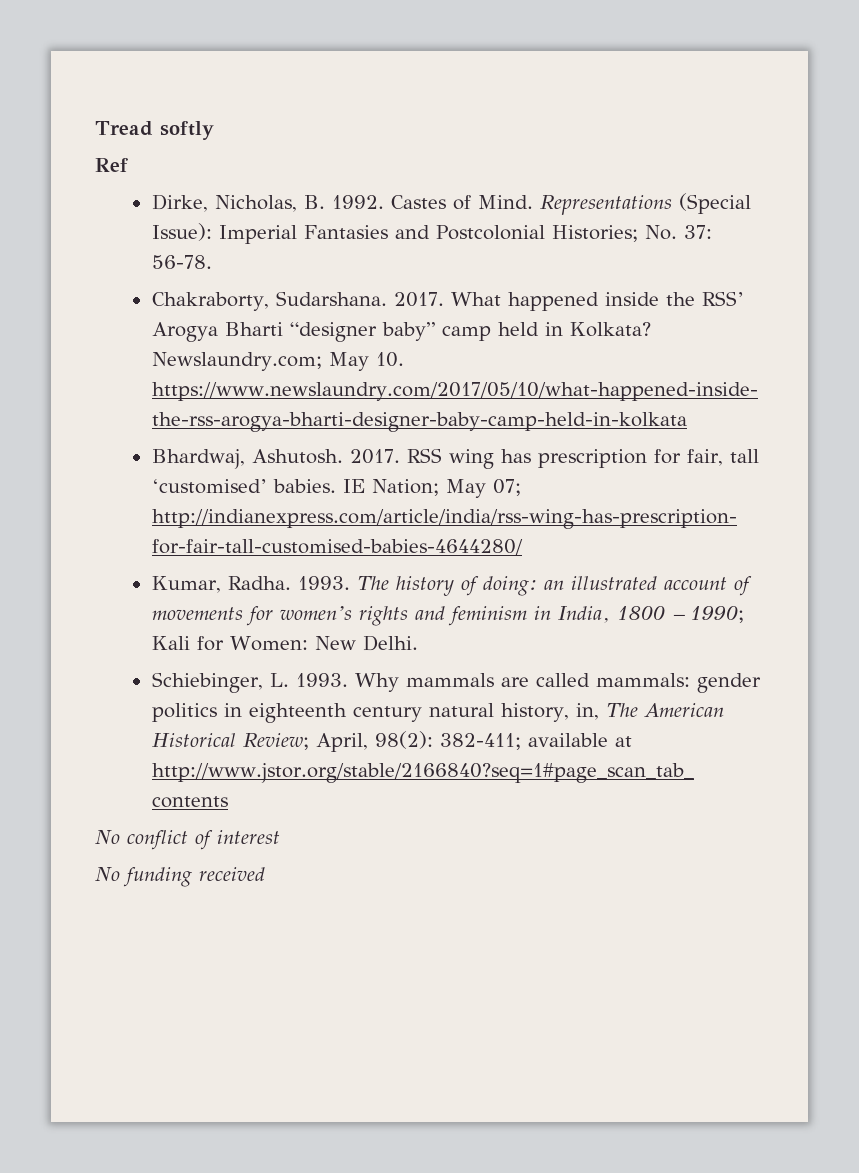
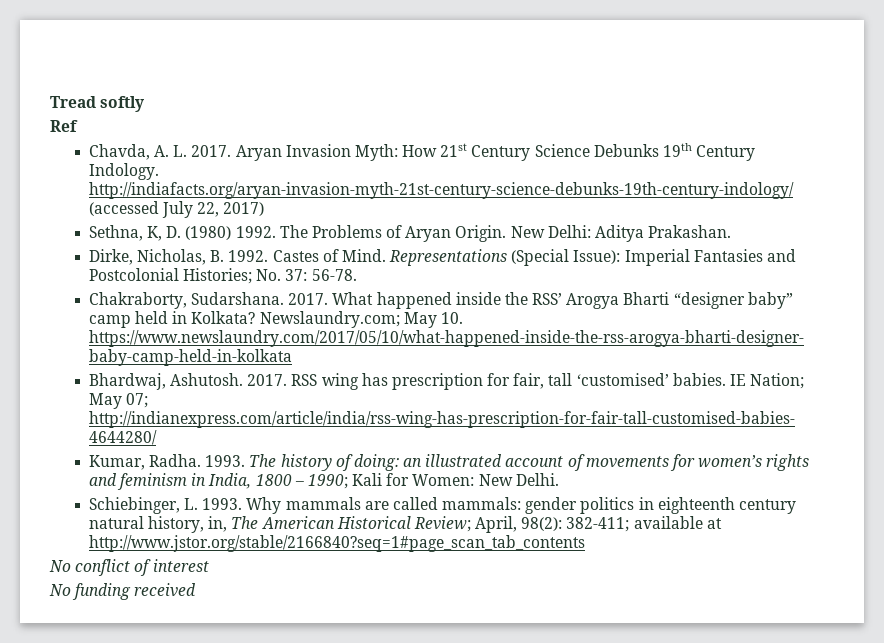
(128, 165) none -> [88,143,756,161] [88,163,159,180] [88,182,794,199] [88,201,265,218] [88,225,732,242] // Chavda, A. L. 2017. Aryan Invasion Myth: How 21st Century Science Debunks 19th Century Indology. http://indiafacts.org/aryan-invasion-myth-21st-century-science-debunks-19th-century-indology/ (accessed July 22, 2017) // Sethna, K, D. (1980) 1992. The Problems of Aryan Origin. New Delhi: Aditya Prakashan.

